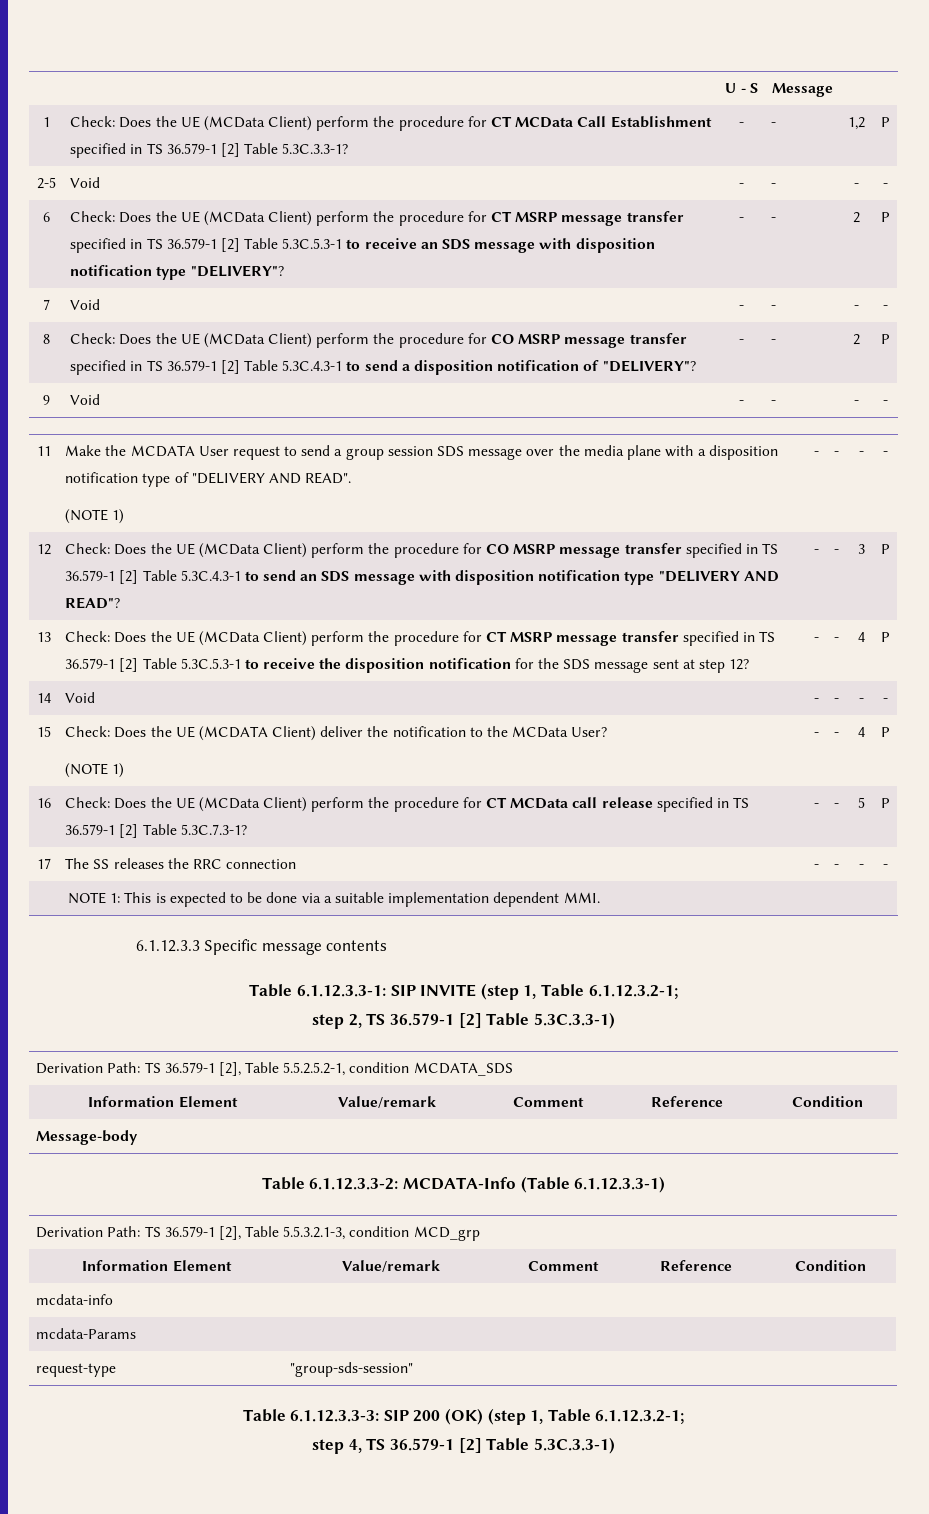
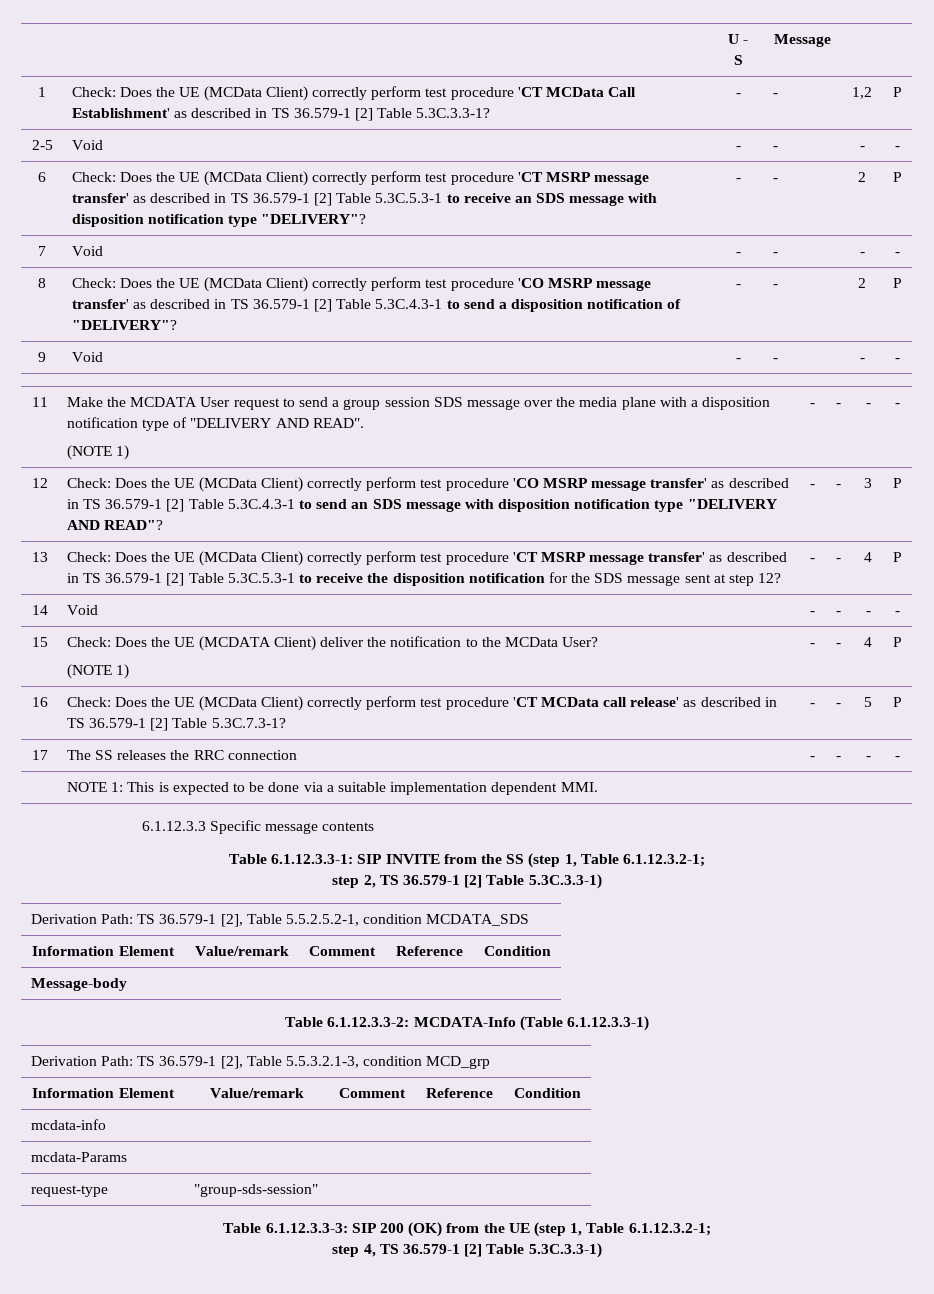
[316,116,712,131] [70,143,127,158] perform the procedure for CT MCData Call Establishment specified -> [311,86,637,100] [71,108,252,118] correctly perform test procedure 'CT MCData Call Establishment' as described
[316,211,684,226] [70,238,127,253] perform the procedure for CT MSRP message transfer specified -> [311,171,650,185] [71,193,211,203] correctly perform test procedure 'CT MSRP message transfer' as described
[316,333,687,348] [70,360,127,375] perform the procedure for CO MSRP message transfer specified -> [311,277,652,291] [71,299,211,309] correctly perform test procedure 'CO MSRP message transfer' as described
[311,543,742,558] perform the procedure for CO MSRP message transfer specified -> [306,477,789,491] correctly perform test procedure 'CO MSRP message transfer' as described
[311,631,739,646] perform the procedure for CT MSRP message transfer specified -> [306,551,787,565] correctly perform test procedure 'CT MSRP message transfer' as described
[311,797,713,812] perform the procedure for CT MCData call release specified -> [306,696,761,710] correctly perform test procedure 'CT MCData call release' as described
(477, 990) none -> [443,854,525,864] from the SS
(483, 1416) none -> [446,1223,530,1233] from the UE

